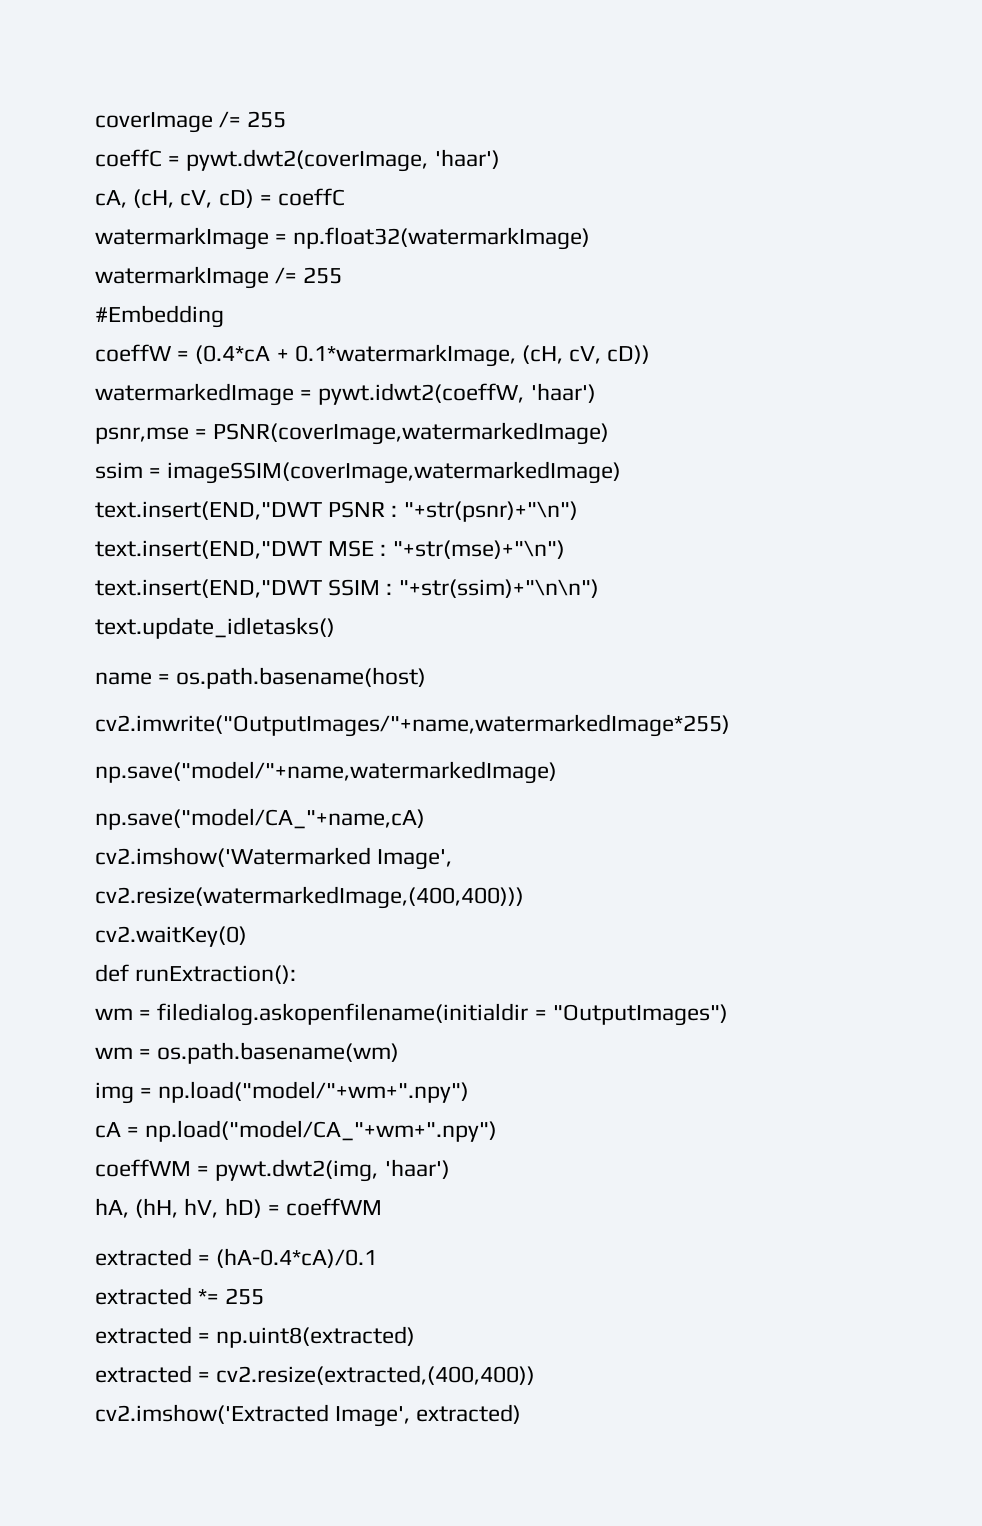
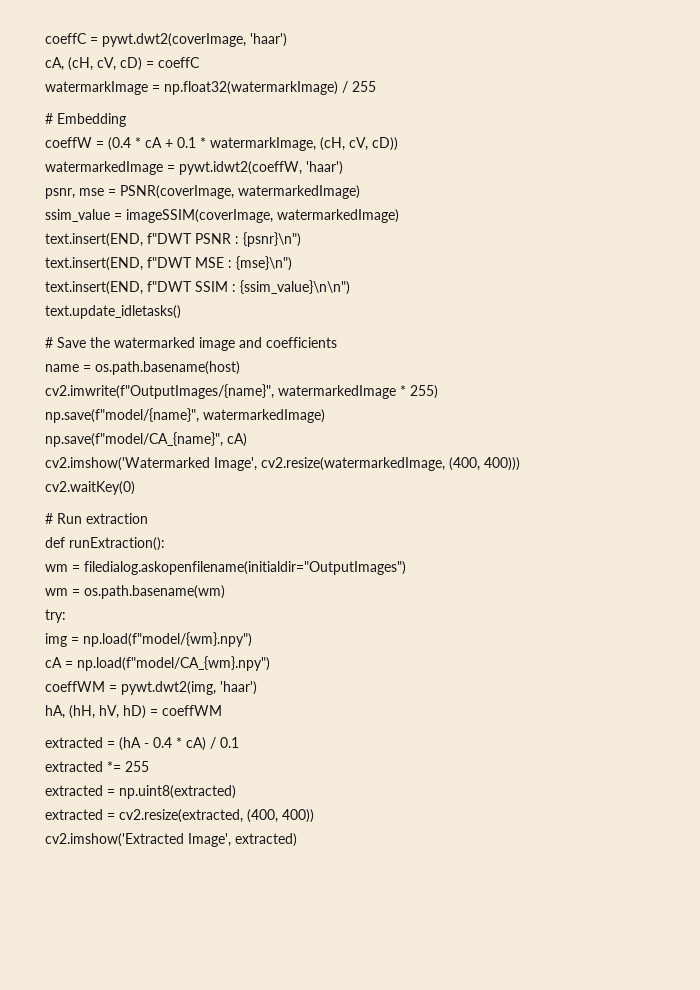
[95,111,287,133] coverImage /= 255 // -> (45, 38) none
[95,266,343,289] [95,305,224,328] // watermarkImage /= 255 // #Embedding -> [342,81,376,93] [45,113,126,127] / 255 // # Embedding
[195,344,516,367] (0.4*cA + 0.1*watermarkImage, -> [108,137,316,151] (0.4 * cA + 0.1 * watermarkImage,
[95,422,610,445] [95,461,622,484] [95,501,578,522] [95,540,565,559] [95,579,322,598] psnr,mse = PSNR(coverImage,watermarkedImage) // ssim = imageSSIM(coverImage,watermarkedImage) // text.insert(END,"DWT PSNR : "+str(psnr)+"\n") // text.insert(END,"DWT MSE : "+str(mse)+"\n") // text.insert(END,"DWT -> [45,185,360,199] [45,209,399,223] [45,232,301,247] [45,256,292,271] [45,281,192,295] psnr, mse = PSNR(coverImage, watermarkedImage) // ssim_value = imageSSIM(coverImage, watermarkedImage) // text.insert(END, f"DWT PSNR : {psnr}\n") // text.insert(END, f"DWT MSE : {mse}\n") // text.insert(END, f"DWT
[398,579,599,598] "+str(ssim)+"\n\n") -> [240,280,350,295] {ssim_value}\n\n")
[95,667,427,689] [95,714,730,737] [95,761,557,784] [95,808,425,830] [95,847,453,870] [95,886,524,909] [95,926,247,947] name = os.path.basename(host) // cv2.imwrite("OutputImages/"+name,watermarkedImage*255) // np.save("model/"+name,watermarkedImage) // np.save("model/CA_"+name,cA) // cv2.imshow('Watermarked Image', cv2.resize(watermarkedImage,(400,400))) // cv2.waitKey(0) -> [45,337,337,351] [45,361,240,375] [45,384,438,399] [45,408,325,423] [45,432,247,447] [45,457,520,471] [45,481,135,495] [45,513,148,524] # Save the watermarked image and coefficients // name = os.path.basename(host) // cv2.imwrite(f"OutputImages/{name}", watermarkedImage * 255) // np.save(f"model/{name}", watermarkedImage) // np.save(f"model/CA_{name}", cA) // cv2.imshow('Watermarked Image', cv2.resize(watermarkedImage, (400, 400))) // cv2.waitKey(0) // # Run extraction
[157,1003,728,1026] filedialog.askopenfilename(initialdir = "OutputImages") -> [84,561,406,575] filedialog.askopenfilename(initialdir="OutputImages")
(400, 1053) none -> [45,609,66,623] // try:
[158,1081,470,1103] np.load("model/"+wm+".npy") -> [83,632,252,647] np.load(f"model/{wm}.npy")
[145,1120,498,1142] np.load("model/CA_"+wm+".npy") -> [77,656,270,671] np.load(f"model/CA_{wm}.npy")
[216,1248,378,1268] (hA-0.4*cA)/0.1 -> [119,737,239,751] (hA - 0.4 * cA) / 0.1
[216,1365,536,1385] cv2.resize(extracted,(400,400)) -> [119,809,314,823] cv2.resize(extracted, (400, 400))

